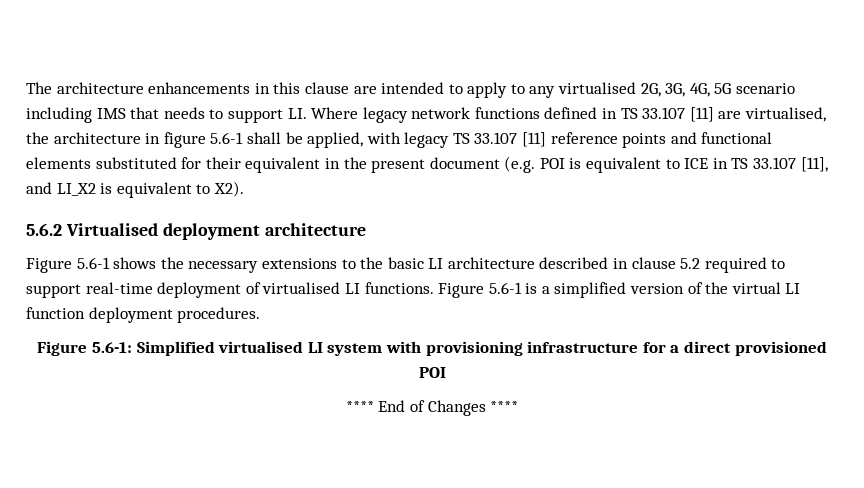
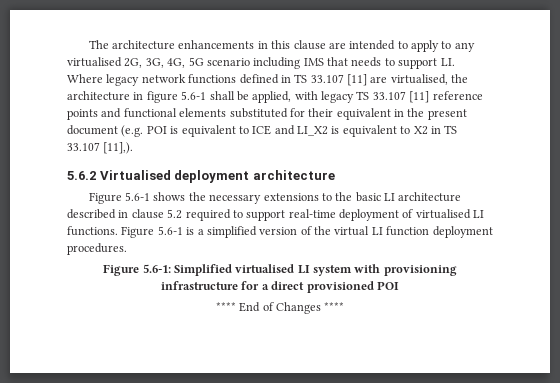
[712,157,828,172] in TS 33.107 [11], -> (272, 130) none
[213,181,244,197] X2). -> [413,125,458,135] [67,142,134,154] X2 in TS 33.107 [11],).

